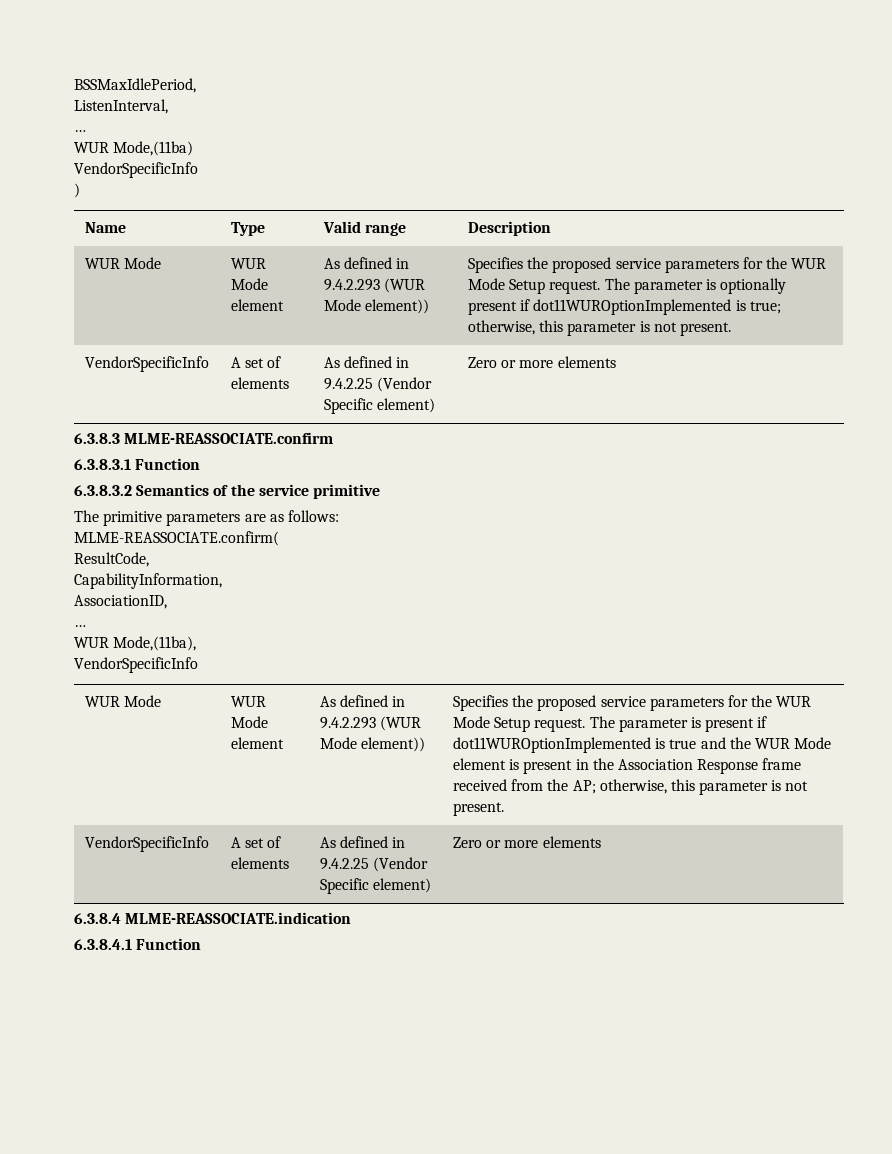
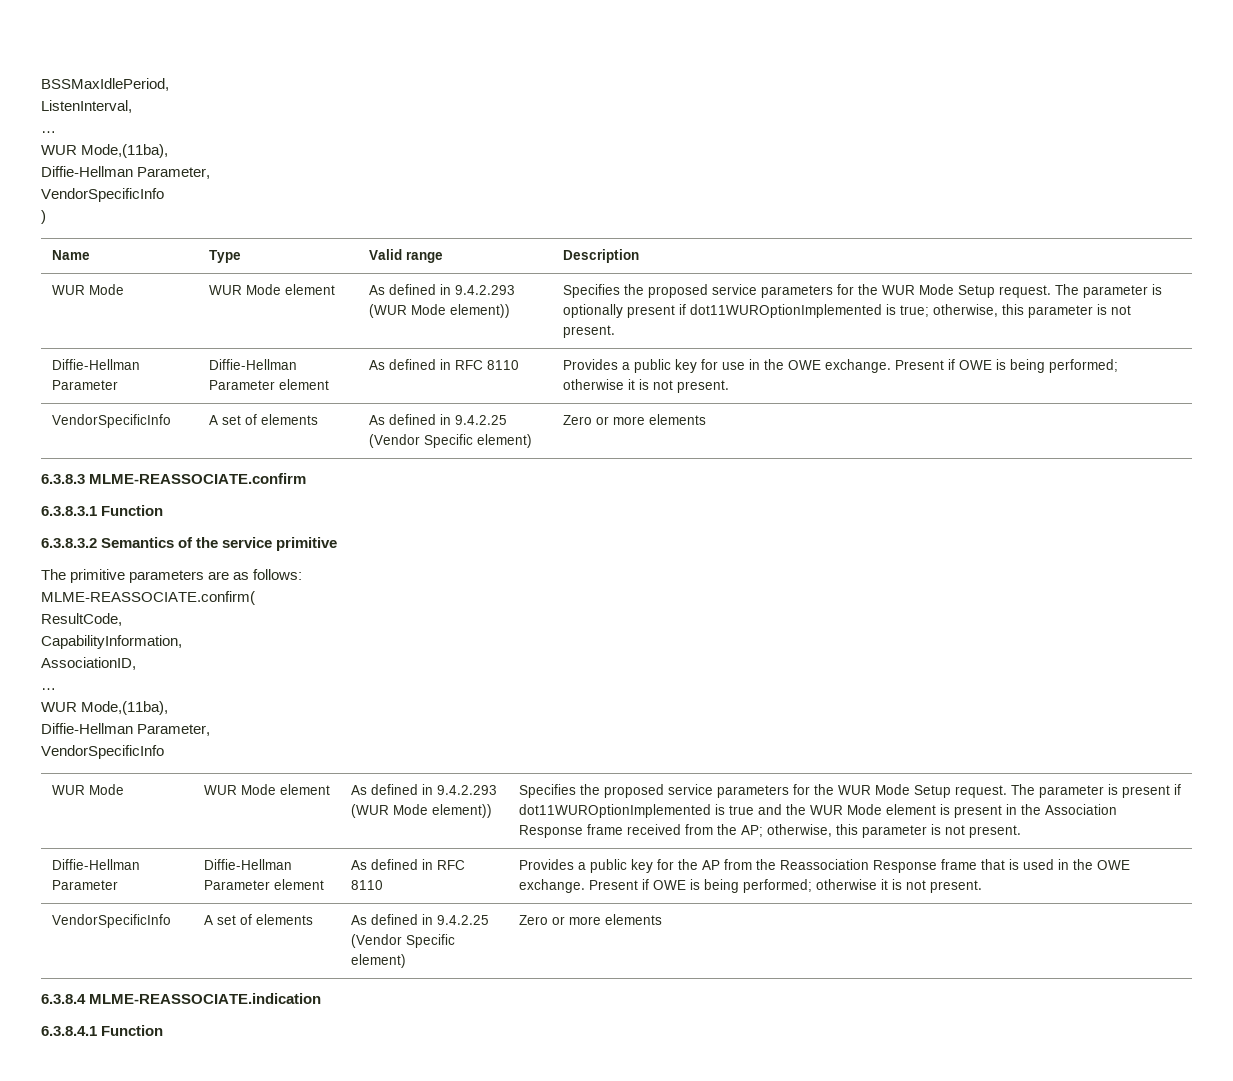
[113,141,194,156] Mode,(11ba) -> [81,144,169,158] [41,166,211,179] Mode,(11ba), // Diffie-Hellman Parameter,
(731, 329) none -> [51,359,140,370] [51,380,118,390] [208,359,297,370] [208,379,329,390] [368,359,519,370] [562,359,1118,373] [562,379,729,393] // Diffie-Hellman Parameter | Diffie-Hellman Parameter element | As defined in RFC 8110 | Provides a public key for use in the OWE exchange. Present if OWE is being performed; otherwise it is not present.
(197, 643) none -> [41,723,211,736] // Diffie-Hellman Parameter,
(504, 809) none -> [51,859,140,870] [51,880,118,890] [203,859,292,870] [203,879,324,890] [350,859,465,870] [350,880,383,890] [518,859,1130,873] [518,879,982,893] // Diffie-Hellman Parameter | Diffie-Hellman Parameter element | As defined in RFC 8110 | Provides a public key for the AP from the Reassociation Response frame that is used in the OWE exchange. Present if OWE is being performed; otherwise it is not present.

